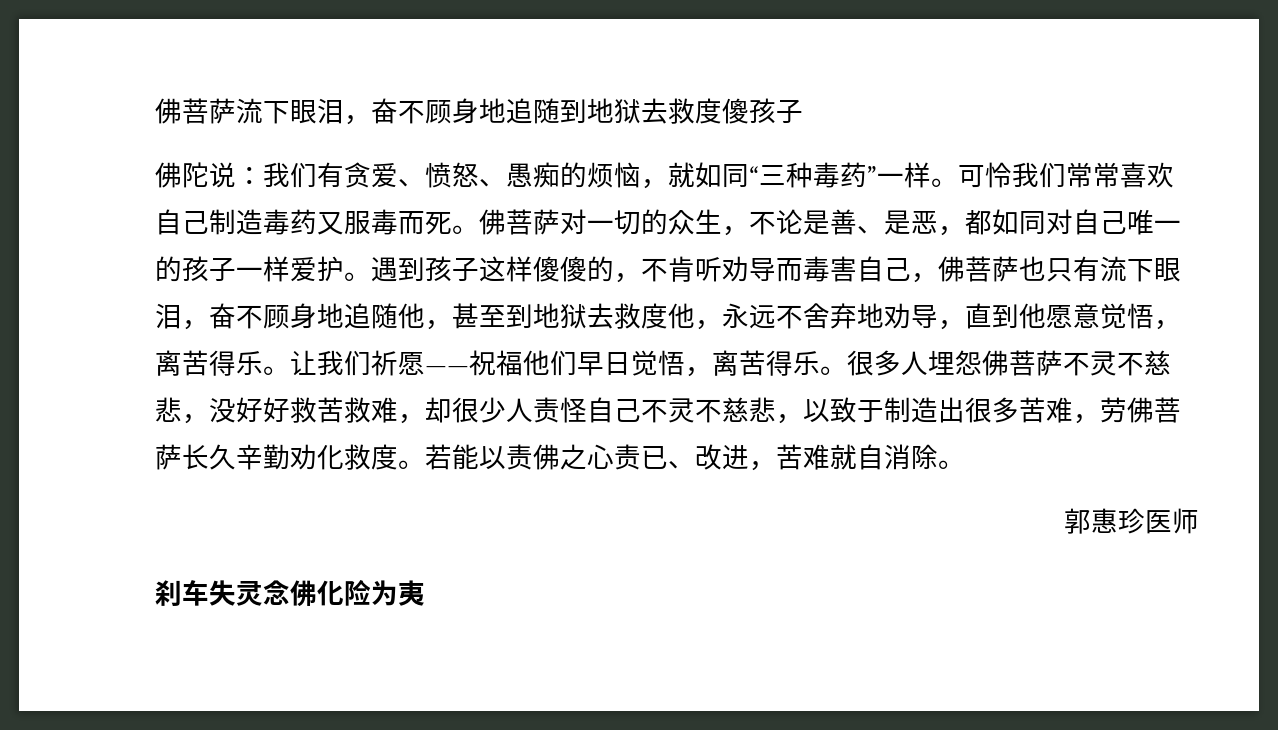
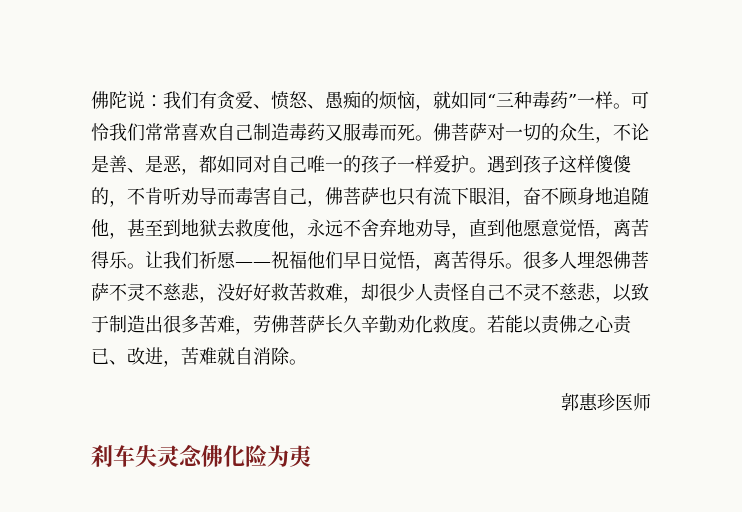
[155,98,803,125] [155,162,182,188] 佛菩萨流下眼泪，奋不顾身地追随到地狱去救度傻孩子 // 佛 -> [91,91,109,109] 佛

